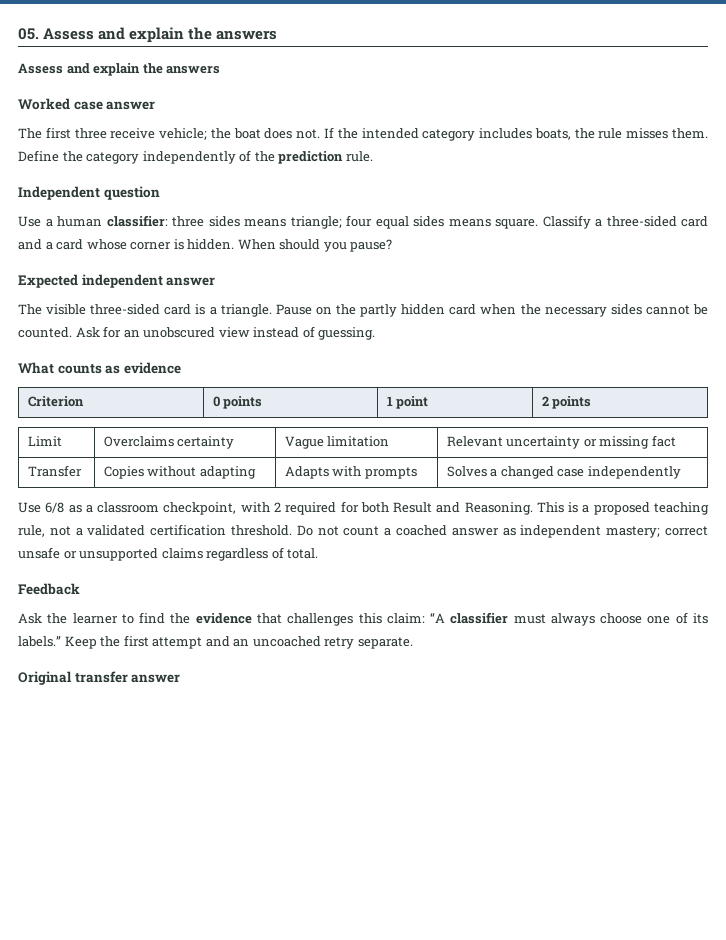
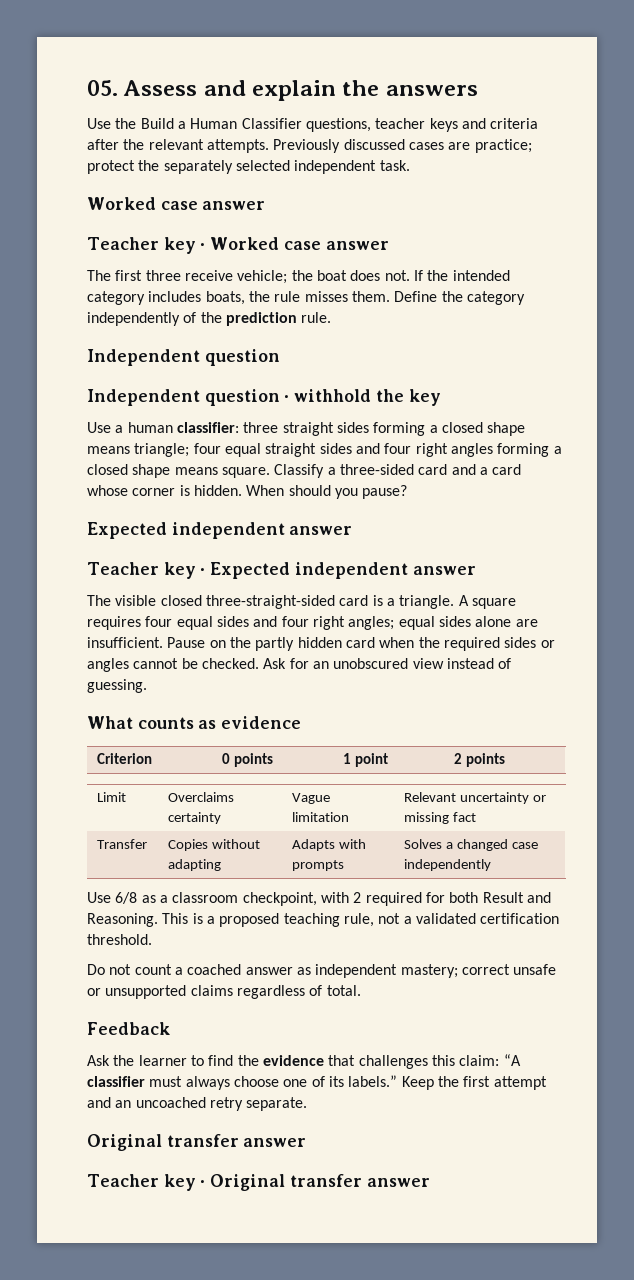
[18,63,221,76] Assess and explain the answers // -> [87,118,539,132] [87,139,532,153] [87,160,410,174] [87,197,266,210] [87,237,206,254] Use the Build a Human Classifier questions, teacher keys and criteria after the relevant attempts. Previously discussed cases are practice; protect the separately selected independent task. // Worked case answer // Teacher key ·
(160, 193) none -> [87,389,441,406] // Independent question · withhold the key
[208,215,444,229] sides means triangle; four equal sides -> [282,422,526,436] [87,443,562,457] [87,464,171,478] straight sides forming a closed shape means triangle; four equal straight sides and four right angles forming a closed shape
(216, 281) none -> [87,562,476,579] // Teacher key · Expected independent answer
[90,304,161,315] three-sided -> [160,595,335,609] closed three-straight-sided
(272, 310) none -> [458,595,516,609] [87,616,538,630] [87,637,163,648] A square requires four equal sides and four right angles; equal sides alone are insufficient.
[544,304,642,317] necessary sides -> [443,637,555,651] [87,658,129,672] required sides or angles
[18,327,72,338] counted. -> [201,658,259,669] checked.
(292, 530) none -> (152, 939) //
(181, 678) none -> [87,1174,430,1191] // Teacher key · Original transfer answer

